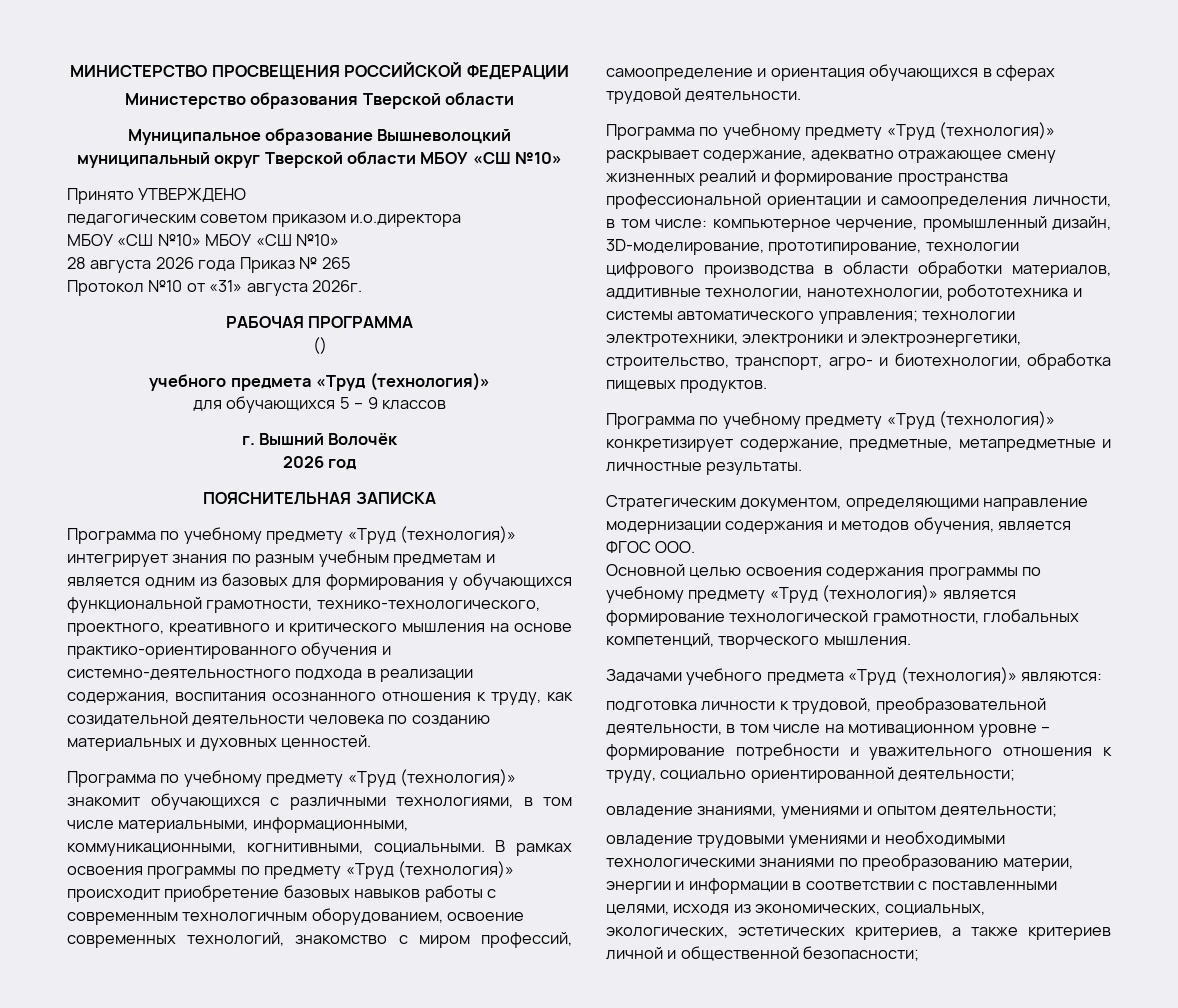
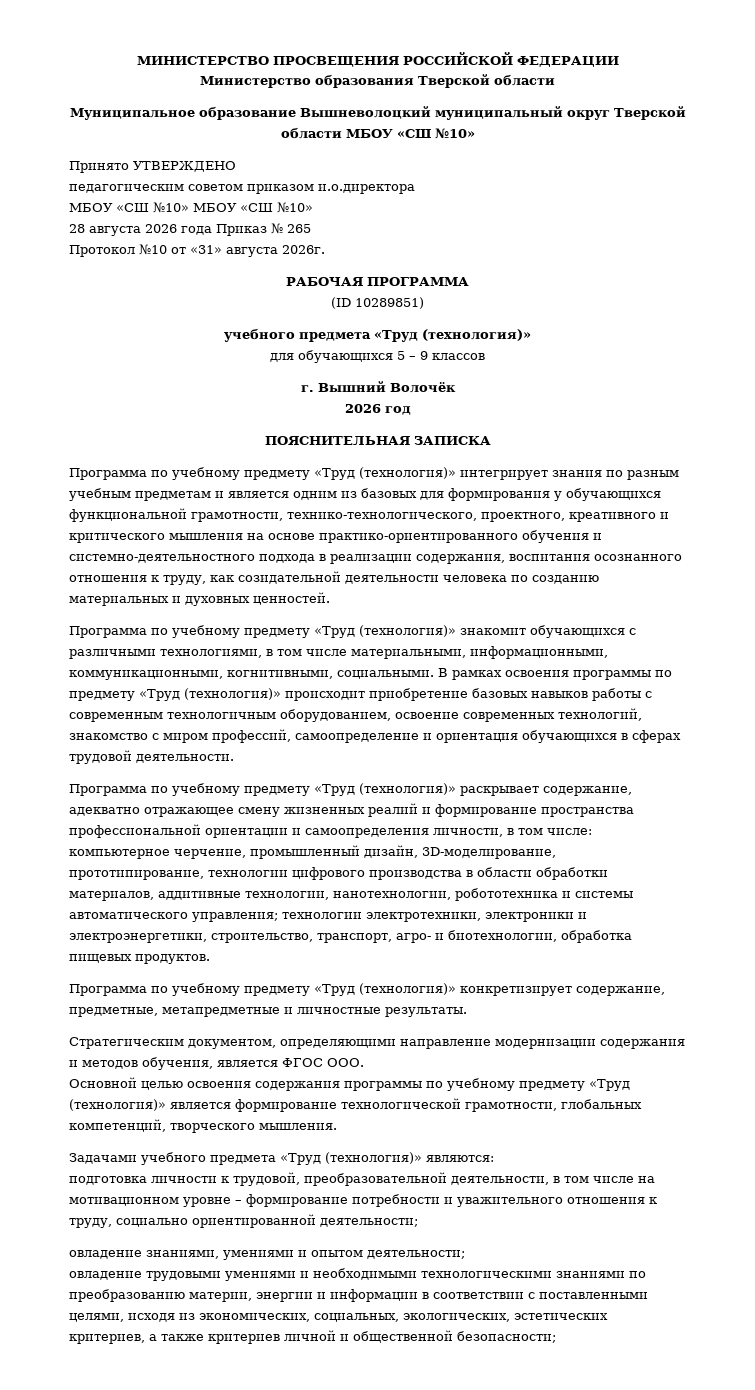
[312,337,327,354] () -> [331,297,424,309] (ID 10289851)

